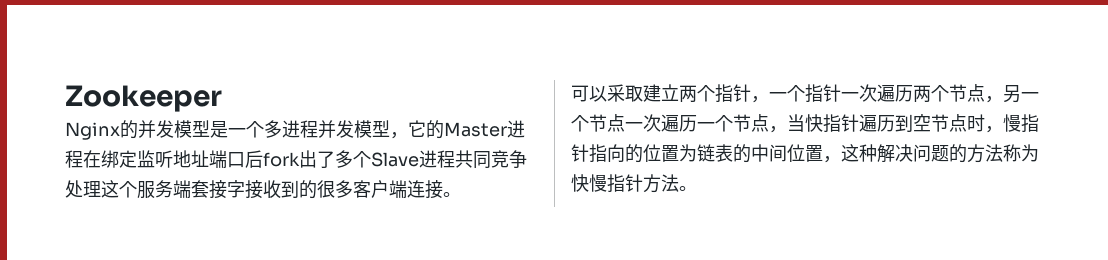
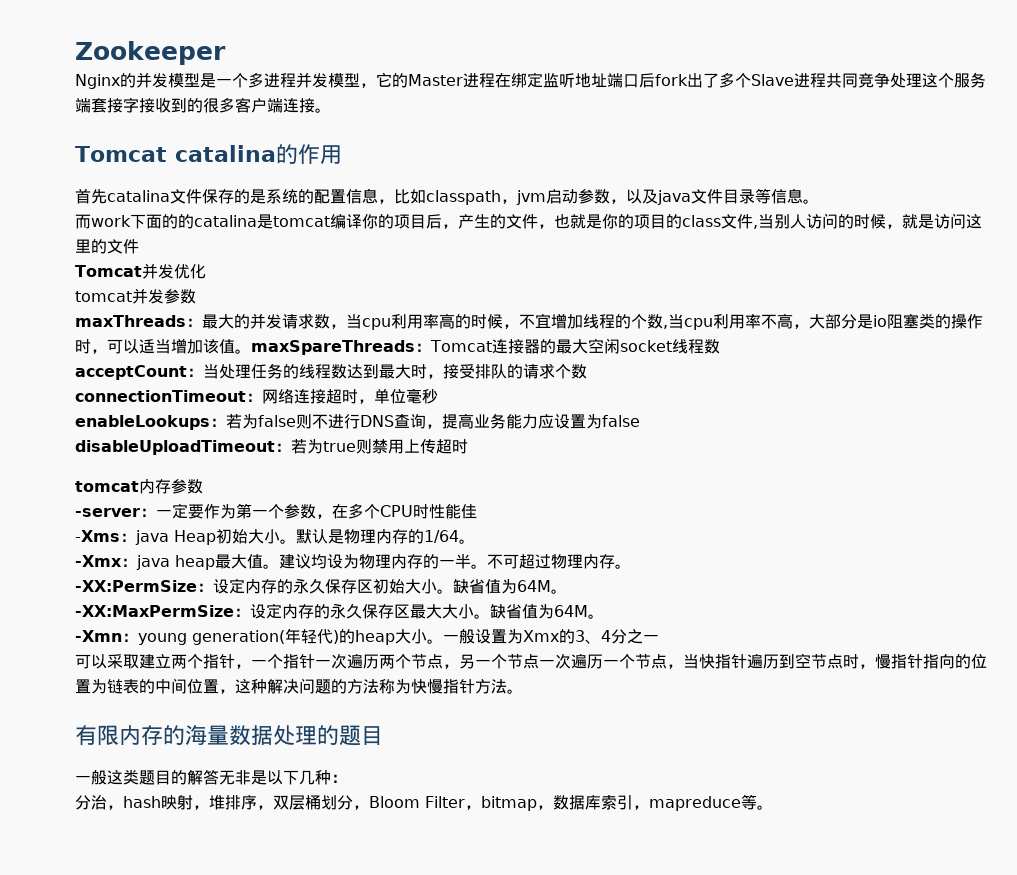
(461, 194) none -> [75,144,342,164] [75,188,819,205] [75,213,982,229] [75,239,139,254] [75,263,206,279] [75,288,196,304] [75,313,983,330] [75,338,720,355] [75,363,587,380] [75,388,438,404] [75,413,640,430] [75,439,468,455] [75,479,203,494] [75,503,477,519] [75,529,475,545] [75,554,631,570] [75,578,567,594] [75,603,604,619] [75,628,659,645] // Tomcat catalina的作用 // 首先catalina文件保存的是系统的配置信息，比如classpath，jvm启动参数，以及java文件目录等信息。 // 而work下面的的catalina是tomcat编译你的项目后，产生的文件，也就是你的项目的class文件,当别人访问的时候，就是访问这里的文件 // Tomcat并发优化 // tomcat并发参数 // maxThreads：最大的并发请求数，当cpu利用率高的时候，不宜增加线程的个数,当cpu利用率不高，大部分是io阻塞类的操作时，可以适当增加该值。maxSpareThreads：Tomcat连接器的最大空闲socket线程数 // acceptCount：当处理任务的线程数达到最大时，接受排队的请求个数 // connectionTimeout：网络连接超时，单位毫秒 // enableLookups：若为false则不进行DNS查询，提高业务能力应设置为false // disableUploadTimeout：若为true则禁用上传超时 // tomcat内存参数 // -server：一定要作为第一个参数，在多个CPU时性能佳 // -Xms：java Heap初始大小。默认是物理内存的1/64。 // -Xmx：java heap最大值。建议均设为物理内存的一半。不可超过物理内存。 // -XX:PermSize：设定内存的永久保存区初始大小。缺省值为64M。 // -XX:MaxPermSize：设定内存的永久保存区最大大小。缺省值为64M。 // -Xmn：young generation(年轻代)的heap大小。一般设置为Xmx的3、4分之一
(697, 188) none -> [75,725,383,746] [75,769,347,785] [75,794,773,811] // 有限内存的海量数据处理的题目 // 一般这类题目的解答无非是以下几种： // 分治，hash映射，堆排序，双层桶划分，Bloom Filter，bitmap，数据库索引，mapreduce等。

